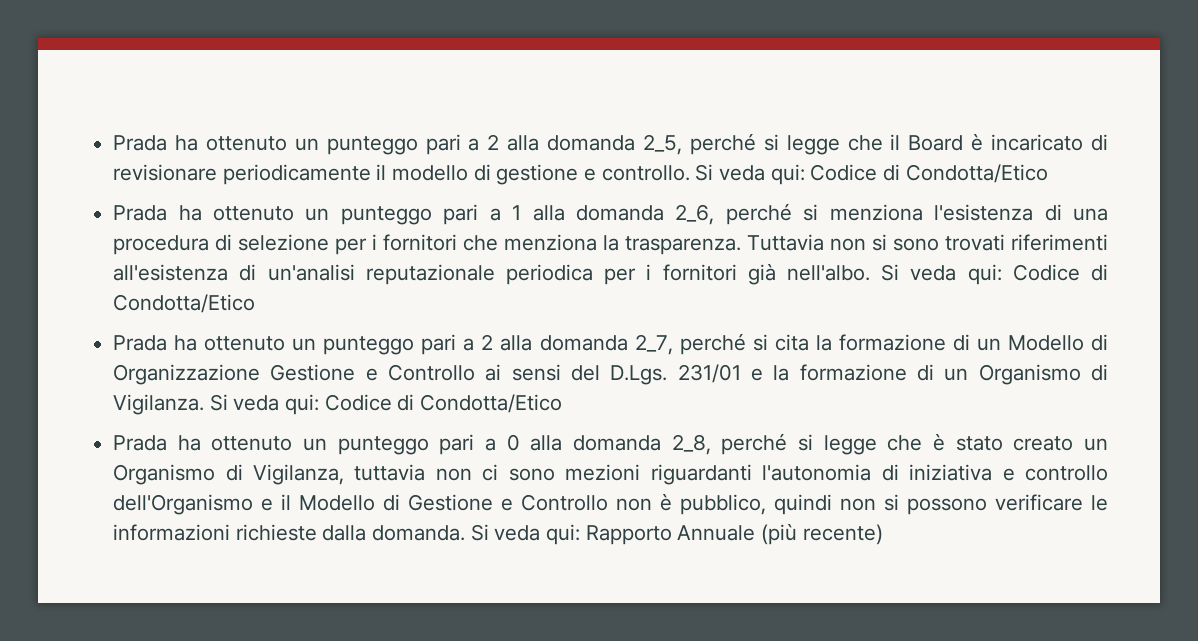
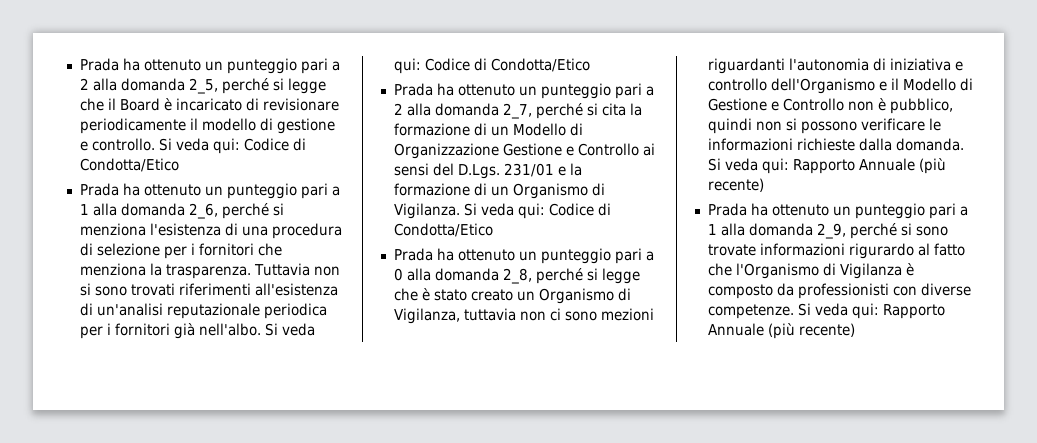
[113,135,418,155] Prada ha ottenuto un punteggo -> [79,58,297,74] Prada ha ottenuto un punteggio
[340,206,432,225] punteggo -> [226,183,297,199] punteggio
[323,336,415,355] punteggo -> [540,83,611,99] punteggio
[337,436,429,455] punteggo -> [540,248,611,264] punteggio
(883, 534) none -> [707,203,968,219] [707,223,948,239] [707,243,965,259] [707,263,914,279] [707,283,971,299] [707,303,945,319] [707,323,855,339] // Prada ha ottenuto un punteggio pari a 1 alla domanda 2_9, perché si sono trovate informazioni rigurardo al fatto che l'Organismo di Vigilanza è composto da professionisti con diverse competenze. Si veda qui: Rapporto Annuale (più recente)

